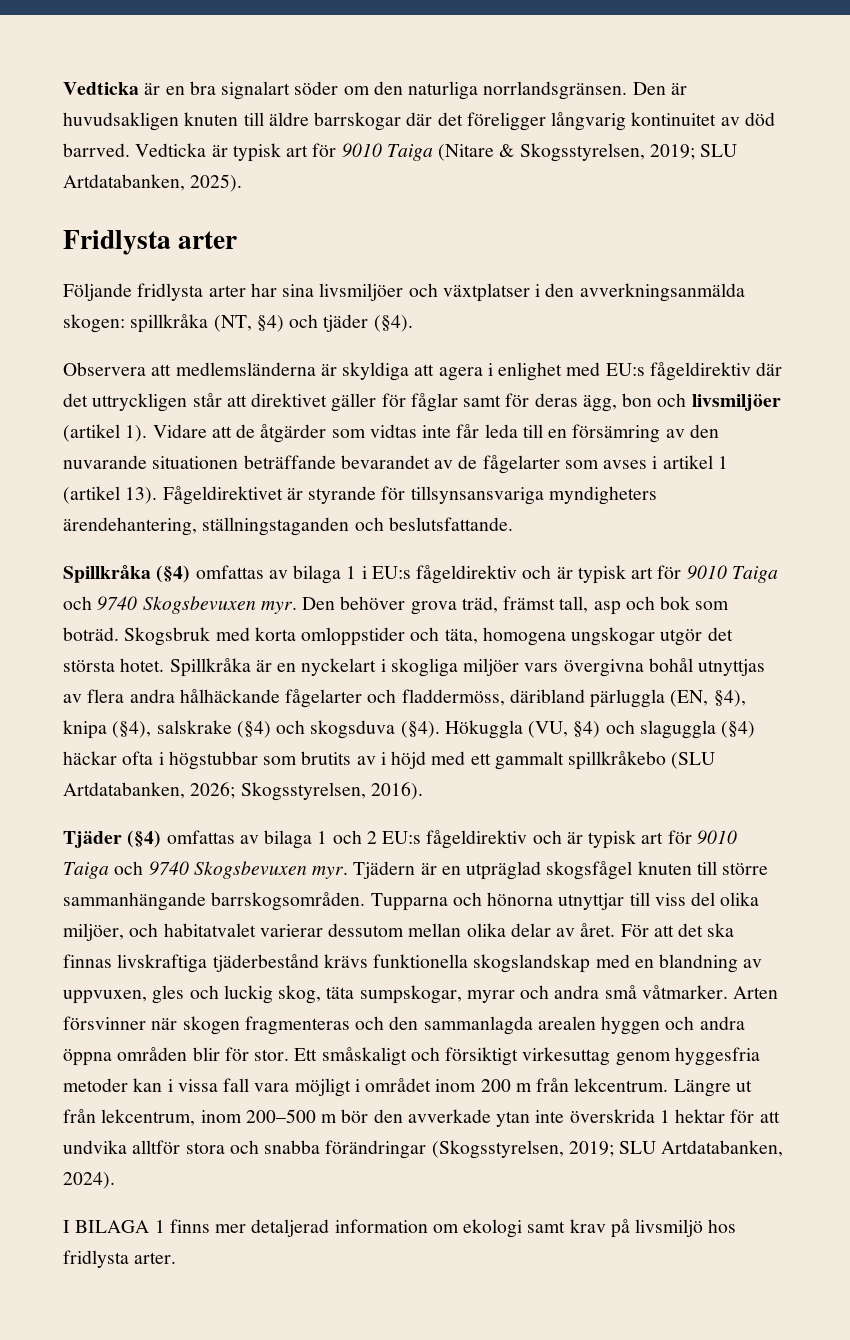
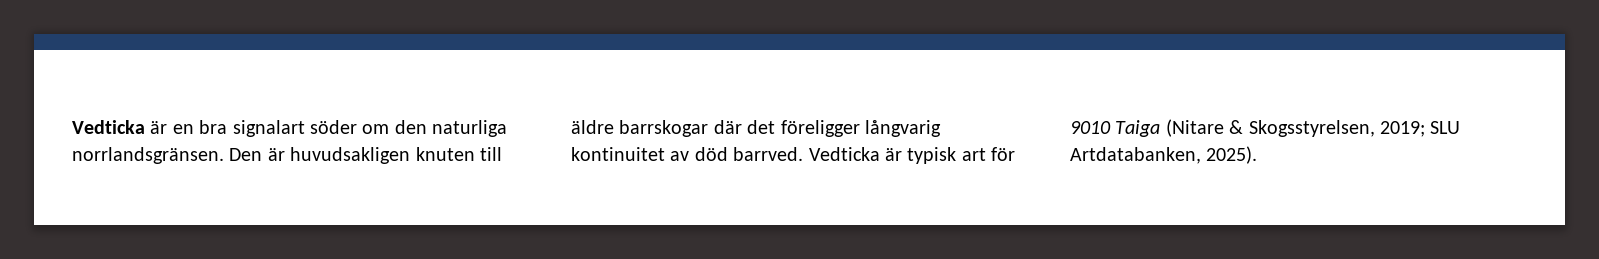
[63,230,238,255] [63,283,745,302] [63,314,413,333] [63,362,783,381] [63,393,781,412] [63,424,719,443] [63,455,728,474] [63,486,657,505] [63,517,513,536] [63,565,778,584] [63,596,730,615] [63,627,733,646] [63,658,766,677] [63,689,746,708] [63,720,756,739] [63,751,716,770] [63,782,423,801] [63,830,737,849] [63,861,769,880] [63,892,760,911] [63,923,735,941] [63,954,763,973] [63,985,779,1004] [63,1016,745,1035] [63,1047,760,1066] [63,1078,752,1097] [63,1109,780,1127] [63,1140,784,1159] [63,1172,115,1189] [63,1219,737,1238] [63,1250,177,1268] // Fridlysta arter // Följande fridlysta arter har sina livsmiljöer och växtplatser i den avverkningsanmälda skogen: spillkråka (NT, §4) och tjäder (§4). // Observera att medlemsländerna är skyldiga att agera i enlighet med EU:s fågeldirektiv där det uttryckligen står att direktivet gäller för fåglar samt för deras ägg, bon och livsmiljöer (artikel 1). Vidare att de åtgärder som vidtas inte får leda till en försämring av den nuvarande situationen beträffande bevarandet av de fågelarter som avses i artikel 1 (artikel 13). Fågeldirektivet är styrande för tillsynsansvariga myndigheters ärendehantering, ställningstaganden och beslutsfattande. // Spillkråka (§4) omfattas av bilaga 1 i EU:s fågeldirektiv och är typisk art för 9010 Taiga och 9740 Skogsbevuxen myr. Den behöver grova träd, främst tall, asp och bok som boträd. Skogsbruk med korta omloppstider och täta, homogena ungskogar utgör det största hotet. Spillkråka är en nyckelart i skogliga miljöer vars övergivna bohål utnyttjas av flera andra hålhäckande fågelarter och fladdermöss, däribland pärluggla (EN, §4), knipa (§4), salskrake (§4) och skogsduva (§4). Hökuggla (VU, §4) och slaguggla (§4) häckar ofta i högstubbar som brutits av i höjd med ett gammalt spillkråkebo (SLU Artdatabanken, 2026; Skogsstyrelsen, 2016). // Tjäder (§4) omfattas av bilaga 1 och 2 EU:s fågeldirektiv och är typisk art för 9010 Taiga och 9740 Skogsbevuxen myr. Tjädern är en utpräglad skogsfågel knuten till större sammanhängande barrskogsområden. Tupparna och hönorna utnyttjar till viss del olika miljöer, och habitatvalet varierar dessutom mellan olika delar av året. För att det ska finnas livskraftiga tjäderbestånd krävs funktionella skogslandskap med en blandning av uppvuxen, gles och luckig skog, täta sumpskogar, myrar och andra små våtmarker. Arten försvinner när skogen fragmenteras och den sammanlagda arealen hyggen och andra öppna områden blir för stor. Ett småskaligt och försiktigt virkesuttag genom hyggesfria metoder kan i vissa fall vara möjligt i området inom 200 m från lekcentrum. Längre ut från lekcentrum, inom 200–500 m bör den avverkade ytan inte överskrida 1 hektar för att undvika alltför stora och snabba förändringar (Skogsstyrelsen, 2019; SLU Artdatabanken, 2024). // I BILAGA 1 finns mer detaljerad information om ekologi samt krav på livsmiljö hos fridlysta arter. -> (1258, 155) none

